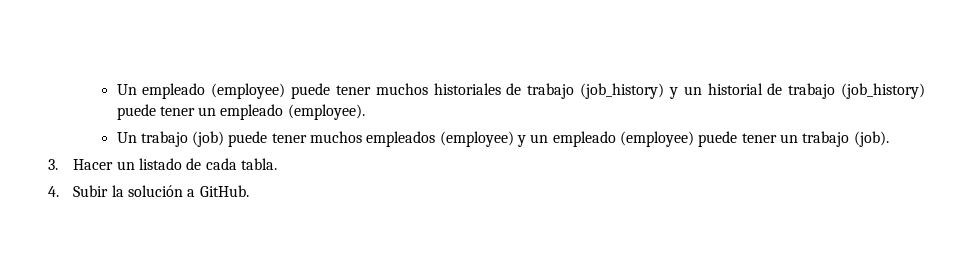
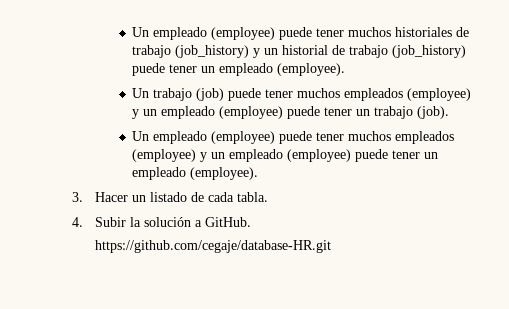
(889, 139) none -> [132,131,455,144] [132,149,439,162] [132,167,259,180] // Un empleado (employee) puede tener muchos empleados (employee) y un empleado (employee) puede tener un empleado (employee).
(249, 191) none -> [94,240,331,253] // https://github.com/cegaje/database-HR.git

